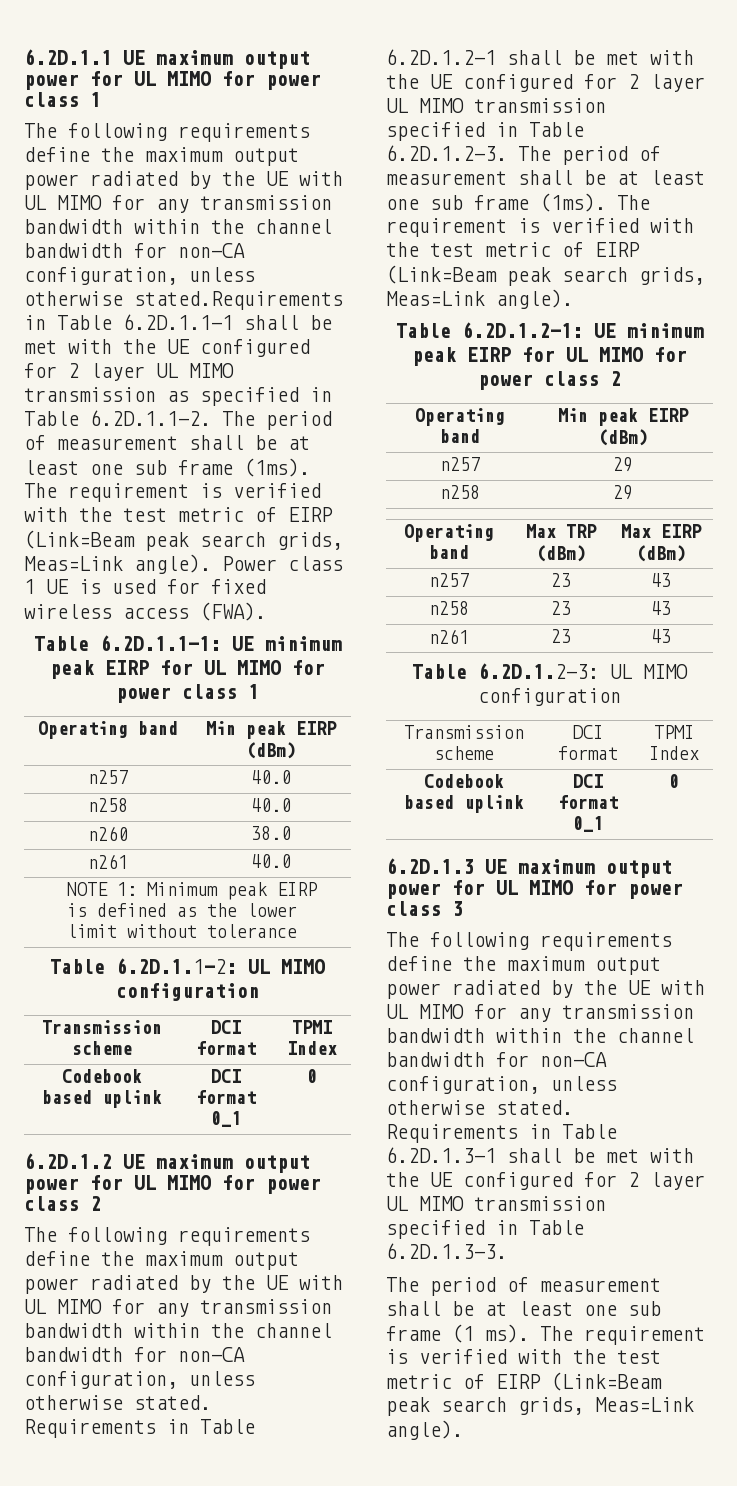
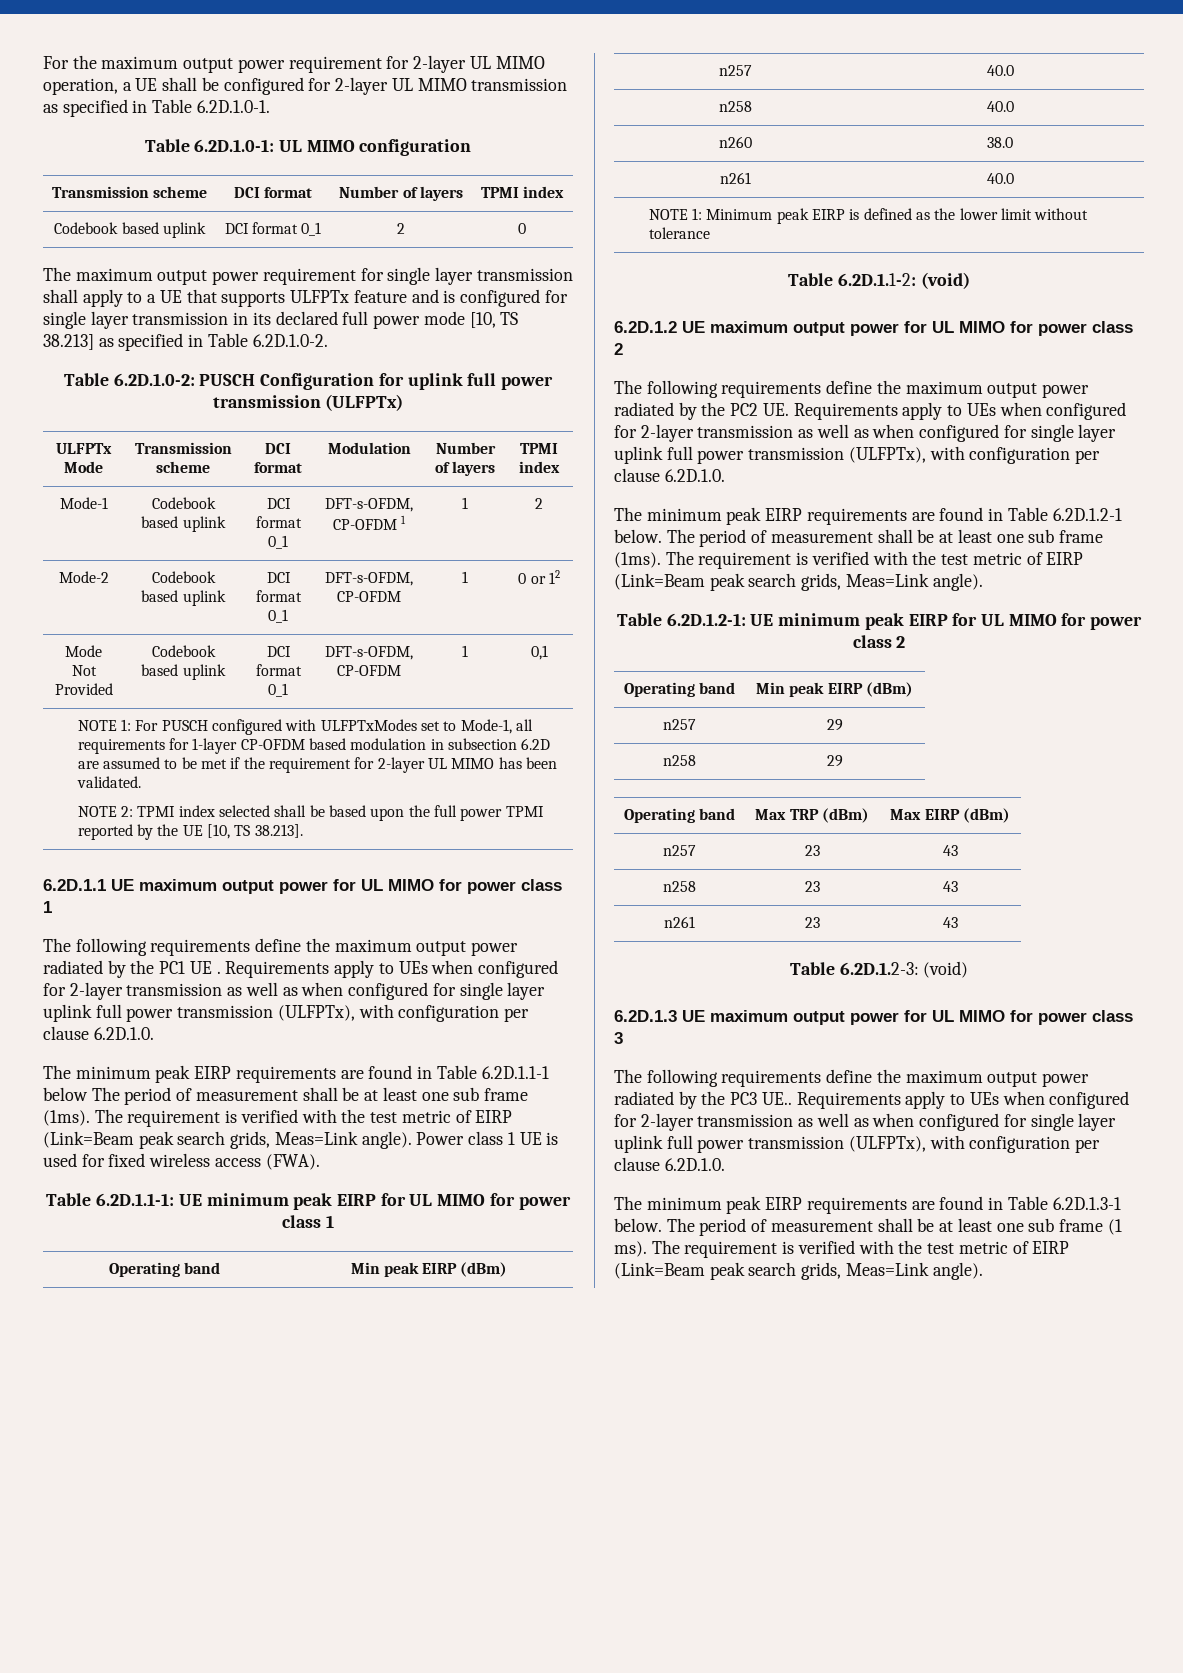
(24, 57) none -> [43,55,545,73] [43,77,568,95] [43,99,270,117] [144,139,472,156] [51,186,208,198] [233,187,313,198] [339,186,463,201] [480,186,565,198] [54,222,206,238] [224,222,322,236] [397,223,405,234] [518,223,526,234] [43,267,573,285] [43,289,568,307] [43,311,519,329] [43,333,328,351] [63,373,554,390] [212,394,404,411] [56,443,112,454] [64,461,103,473] [134,442,232,454] [156,461,210,473] [265,443,291,454] [254,462,302,473] [327,442,411,454] [435,442,496,454] [434,461,496,476] [520,443,558,454] [519,461,560,473] [59,497,108,509] [151,497,216,509] [141,516,226,532] [266,498,291,509] [255,516,302,528] [268,535,288,549] [325,498,413,512] [332,515,407,530] [462,497,468,509] [535,498,543,509] [58,571,109,583] [151,571,216,583] [141,590,226,606] [266,572,291,583] [255,590,302,602] [268,609,288,623] [325,572,413,586] [337,591,401,602] [462,571,468,583] [518,570,560,584] [65,645,102,657] [71,665,97,676] [54,683,113,695] [151,645,216,657] [141,664,226,680] [266,646,291,657] [255,664,302,676] [268,683,288,697] [325,646,413,660] [337,665,401,676] [462,645,468,657] [530,645,548,660] [77,719,533,735] [77,738,551,754] [77,757,557,773] [76,776,141,788] [77,805,544,821] [77,824,303,840] For the maximum output power requirement for 2-layer UL MIMO operation, a UE shall be configured for 2-layer UL MIMO transmission as specified in Table 6.2D.1.0-1. // Table 6.2D.1.0-1: UL MIMO configuration // Transmission scheme | DCI format | Number of layers | TPMI index // Codebook based uplink | DCI format 0_1 | 2 | 0 // The maximum output power requirement for single layer transmission shall apply to a UE that supports ULFPTx feature and is configured for single layer transmission in its declared full power mode [10, TS 38.213] as specified in Table 6.2D.1.0-2. // Table 6.2D.1.0-2: PUSCH Configuration for uplink full power transmission (ULFPTx) // ULFPTx Mode | Transmission scheme | DCI format | Modulation | Number of layers | TPMI index // Mode-1 | Codebook based uplink | DCI format 0_1 | DFT-s-OFDM, CP-OFDM 1 | 1 | 2 // Mode-2 | Codebook based uplink | DCI format 0_1 | DFT-s-OFDM, CP-OFDM | 1 | 0 or 12 // Mode Not Provided | Codebook based uplink | DCI format 0_1 | DFT-s-OFDM, CP-OFDM | 1 | 0,1 // NOTE 1: For PUSCH configured with ULFPTxModes set to Mode-1, all requirements for 1-layer CP-OFDM based modulation in subsection 6.2D are assumed to be met if the requirement for 2-layer UL MIMO has been validated. // NOTE 2: TPMI index selected shall be based upon the full power TPMI reported by the UE [10, TS 38.213]. //
[266,171,343,186] [24,195,332,213] [24,219,332,234] [24,243,245,258] [24,267,255,285] [24,291,343,310] [24,314,332,330] [24,339,310,357] [24,363,234,381] [24,387,332,406] [24,410,211,426] UE with UL MIMO for any transmission bandwidth within the channel bandwidth for non-CA configuration, unless otherwise stated.Requirements in Table 6.2D.1.1-1 shall be met with the UE configured for 2 layer UL MIMO transmission as specified in Table 6.2D.1.1-2. -> [159,960,558,978] [43,982,546,1000] [43,1004,530,1022] [43,1026,154,1040] [43,1065,549,1083] [43,1087,88,1101] PC1 UE . Requirements apply to UEs when configured for 2-layer transmission as well as when configured for single layer uplink full power transmission (ULFPTx), with configuration per clause 6.2D.1.0. // The minimum peak EIRP requirements are found in Table 6.2D.1.1-1 below
[248,959,325,974] [116,983,259,1001] [42,1020,162,1034] [72,1041,132,1055] [211,1020,241,1034] [196,1041,256,1055] [291,1020,332,1034] [286,1041,337,1055] [62,1069,142,1083] [42,1090,162,1108] [211,1069,241,1083] [196,1090,256,1104] [211,1111,241,1127] [306,1069,317,1083] UL MIMO configuration // Transmission scheme | DCI format | TPMI Index // Codebook based uplink | DCI format 0_1 | 0 -> [920,272,970,289] (void)
[266,1275,343,1290] [24,1299,332,1317] [24,1323,332,1338] [24,1347,245,1362] [24,1371,255,1389] [24,1395,211,1410] [24,1419,255,1438] [386,49,694,65] [386,74,705,92] [386,98,606,113] [386,122,584,141] [386,145,507,161] UE with UL MIMO for any transmission bandwidth within the channel bandwidth for non-CA configuration, unless otherwise stated. Requirements in Table 6.2D.1.2-1 shall be met with the UE configured for 2 layer UL MIMO transmission specified in Table 6.2D.1.2-3. -> [730,402,1127,420] [614,424,1117,442] [614,446,1101,464] [614,468,725,482] [614,507,1122,525] [614,529,662,543] PC2 UE. Requirements apply to UEs when configured for 2-layer transmission as well as when configured for single layer uplink full power transmission (ULFPTx), with configuration per clause 6.2D.1.0. // The minimum peak EIRP requirements are found in Table 6.2D.1.2-1 below.
[610,664,688,679] [478,688,621,706] [404,725,524,739] [434,746,494,760] [573,725,603,739] [558,746,618,760] [653,725,694,739] [648,746,699,760] [424,774,504,788] [404,795,524,813] [573,774,603,788] [558,795,618,809] [573,816,603,832] [668,774,679,788] UL MIMO configuration // Transmission scheme | DCI format | TPMI Index // Codebook based uplink | DCI format 0_1 | 0 -> [923,961,969,978] (void)
[628,980,705,995] [386,1004,694,1022] [386,1028,694,1043] [386,1052,607,1067] [386,1076,617,1094] [386,1100,573,1115] [386,1124,617,1143] [386,1147,694,1163] [386,1172,705,1190] [386,1196,606,1211] [386,1220,584,1239] [386,1243,507,1259] UE with UL MIMO for any transmission bandwidth within the channel bandwidth for non-CA configuration, unless otherwise stated. Requirements in Table 6.2D.1.3-1 shall be met with the UE configured for 2 layer UL MIMO transmission specified in Table 6.2D.1.3-3. // -> [730,1091,1130,1109] [614,1113,1117,1131] [614,1135,1101,1153] [614,1157,725,1171] [614,1196,1121,1214] [614,1218,662,1232] PC3 UE.. Requirements apply to UEs when configured for 2-layer transmission as well as when configured for single layer uplink full power transmission (ULFPTx), with configuration per clause 6.2D.1.0. // The minimum peak EIRP requirements are found in Table 6.2D.1.3-1 below.

